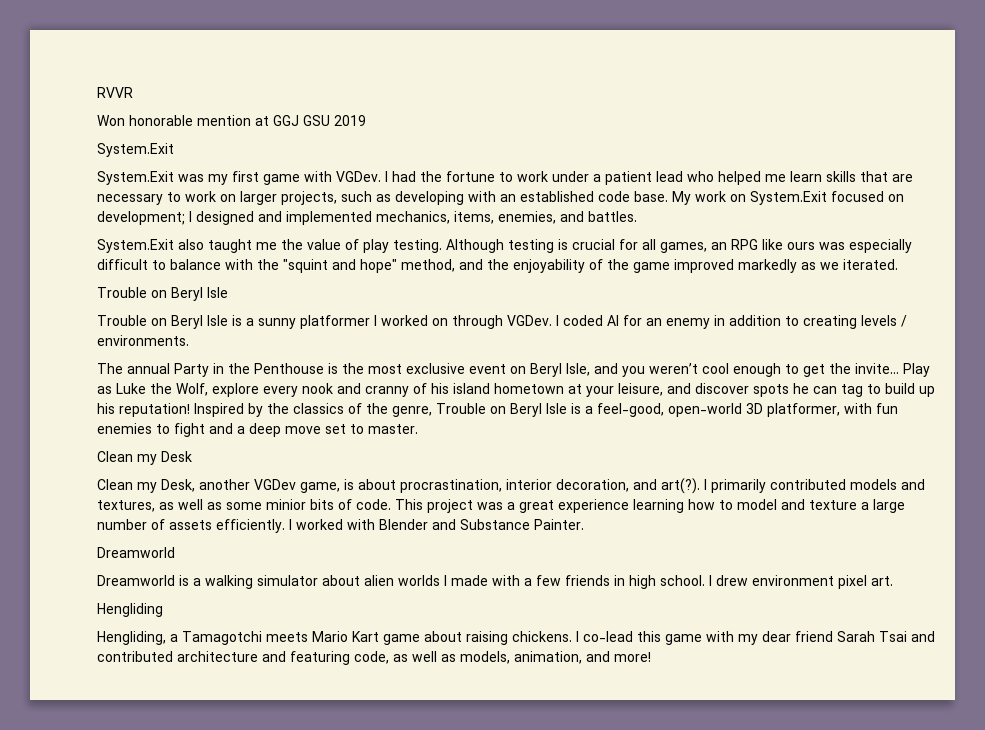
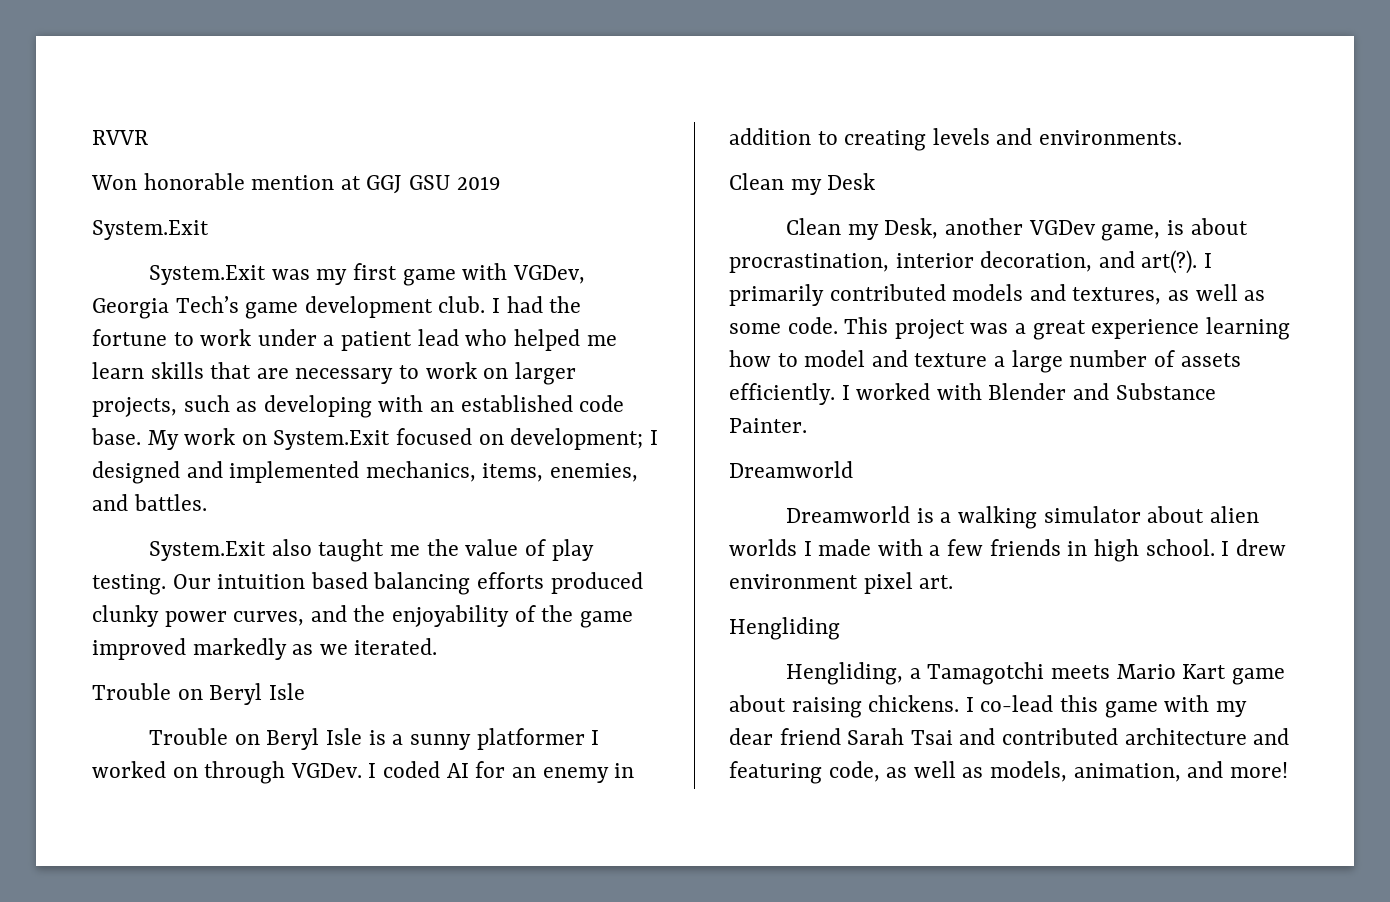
[336,171,381,182] VGDev. -> [512,265,585,284] [92,296,486,319] VGDev, Georgia Tech’s game development club.
[446,239,912,253] [97,259,455,273] Although testing is crucial for all games, an RPG like ours was especially difficult to balance with the "squint and hope" method, -> [172,572,643,595] [92,605,305,627] Our intuition based balancing efforts produced clunky power curves,
[901,315,907,327] / -> [996,128,1033,145] and
[97,363,930,377] [97,383,935,397] [97,403,898,417] [97,423,418,437] // The annual Party in the Penthouse is the most exclusive event on Beryl Isle, and you weren’t cool enough to get the invite… Play as Luke the Wolf, explore every nook and cranny of his island hometown at your leisure, and discover spots he can tag to build up his reputation! Inspired by the classics of the genre, Trouble on Beryl Isle is a feel-good, open-world 3D platformer, with fun enemies to fight and a deep move set to master. -> (1183, 137) none
[266,499,352,510] minior bits of -> (781, 328) none

